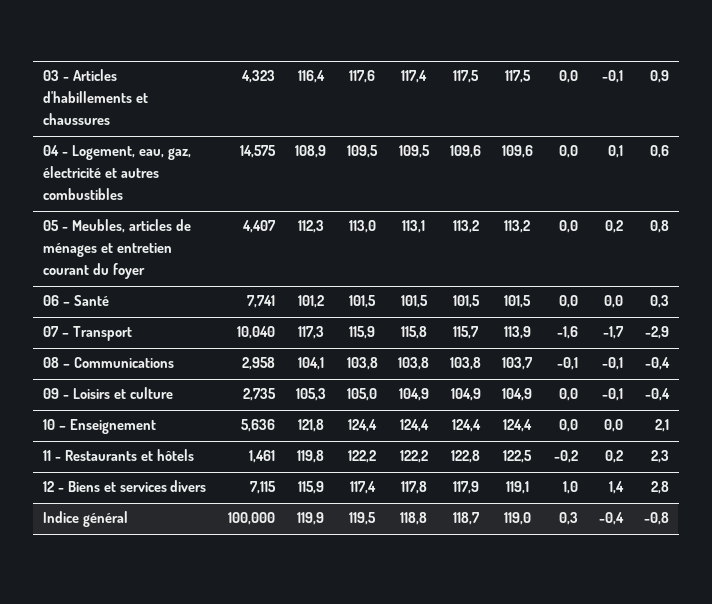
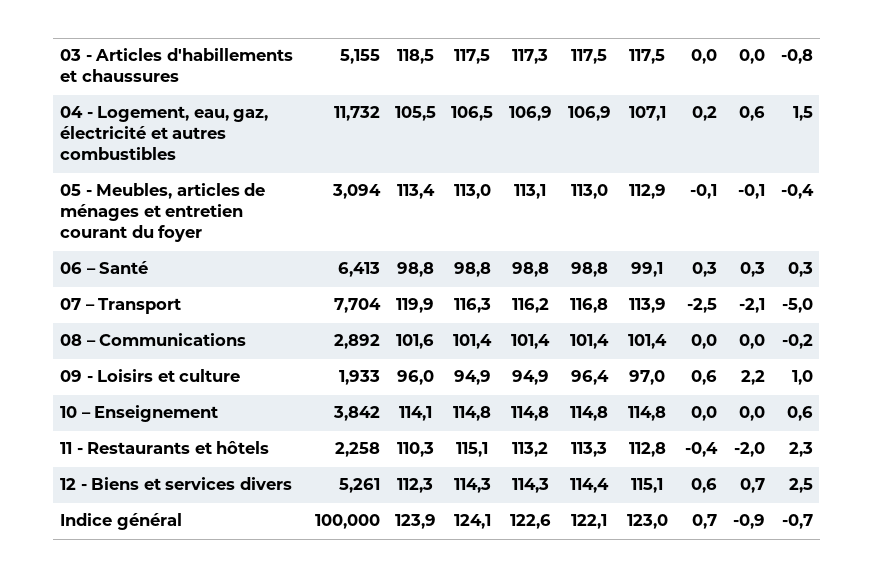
[241,70,276,83] [297,70,325,83] [349,70,375,83] [401,70,427,83] 4,323 | 116,4 | 117,6 | 117,4 -> [339,49,380,64] [396,49,434,64] [454,49,490,64] [512,49,548,64] 5,155 | 118,5 | 117,5 | 117,3
[602,70,624,83] [650,70,670,83] -0,1 | 0,9 -> [738,49,765,64] [780,49,813,64] 0,0 | -0,8
[240,145,277,158] [295,145,326,158] [347,145,378,158] [398,145,430,158] [450,145,481,158] [501,145,533,158] [559,145,579,158] [608,145,624,158] [650,145,670,158] 14,575 | 108,9 | 109,5 | 109,5 | 109,6 | 109,6 | 0,0 | 0,1 | 0,6 -> [333,106,380,121] [394,106,436,121] [451,106,493,121] [508,106,552,121] [567,106,611,121] [628,106,666,121] [691,106,717,121] [738,106,765,121] [792,106,813,121] 11,732 | 105,5 | 106,5 | 106,9 | 106,9 | 107,1 | 0,2 | 0,6 | 1,5
[242,220,277,233] [297,220,324,233] 4,407 | 112,3 -> [331,184,381,199] [396,184,435,199] 3,094 | 113,4
[452,220,479,233] [504,220,530,233] [559,220,579,233] [605,220,624,233] [650,220,670,233] [42,295,109,306] [247,295,276,308] [297,295,324,308] [349,295,376,308] [400,295,428,308] [452,295,480,308] [504,295,531,308] [559,295,579,308] [604,295,624,308] [650,295,670,308] [42,326,132,341] [237,326,276,339] [297,326,324,339] [349,326,375,339] [400,326,427,339] [453,326,479,339] [503,326,531,339] [557,326,579,339] [603,326,625,339] [645,326,670,339] [42,357,174,368] [242,357,276,370] [297,357,324,370] [346,357,378,370] [398,357,429,370] [450,357,481,370] [502,357,533,370] [557,357,579,370] [602,357,624,370] [645,357,671,370] 113,2 | 113,2 | 0,0 | 0,2 | 0,8 // 06 – Santé | 7,741 | 101,2 | 101,5 | 101,5 | 101,5 | 101,5 | 0,0 | 0,0 | 0,3 // 07 – Transport | 10,040 | 117,3 | 115,9 | 115,8 | 115,7 | 113,9 | -1,6 | -1,7 | -2,9 // 08 – Communications | 2,958 | 104,1 | 103,8 | 103,8 | 103,8 | 103,7 | -0,1 | -0,1 | -0,4 -> [570,184,608,199] [628,184,666,199] [689,184,717,199] [737,184,765,199] [780,184,814,199] [60,261,149,274] [337,262,380,277] [396,262,434,277] [453,262,491,277] [511,262,549,277] [570,262,608,277] [631,262,663,277] [691,262,717,277] [739,262,765,277] [787,262,813,277] [60,298,182,314] [333,298,381,313] [396,298,434,313] [453,298,491,313] [511,298,549,313] [570,298,608,313] [628,298,666,313] [686,298,717,313] [738,298,765,313] [781,298,813,313] [60,333,247,346] [333,334,380,349] [396,334,434,349] [453,334,492,349] [511,334,550,349] [570,334,609,349] [628,334,667,349] [690,334,717,349] [738,334,765,349] [781,334,813,349] 113,0 | 112,9 | -0,1 | -0,1 | -0,4 // 06 – Santé | 6,413 | 98,8 | 98,8 | 98,8 | 98,8 | 99,1 | 0,3 | 0,3 | 0,3 // 07 – Transport | 7,704 | 119,9 | 116,3 | 116,2 | 116,8 | 113,9 | -2,5 | -2,1 | -5,0 // 08 – Communications | 2,892 | 101,6 | 101,4 | 101,4 | 101,4 | 101,4 | 0,0 | 0,0 | -0,2
[243,388,277,401] [295,388,326,401] [347,388,377,401] [398,388,429,401] [450,388,481,401] [502,388,532,401] [559,388,579,401] [602,388,624,401] [645,388,671,401] [42,419,156,434] [241,419,276,432] [297,419,324,432] [348,419,377,432] [399,419,429,432] [451,419,481,432] [503,419,532,432] [559,419,579,432] [604,419,624,432] [655,419,670,432] 2,735 | 105,3 | 105,0 | 104,9 | 104,9 | 104,9 | 0,0 | -0,1 | -0,4 // 10 – Enseignement | 5,636 | 121,8 | 124,4 | 124,4 | 124,4 | 124,4 | 0,0 | 0,0 | 2,1 -> [338,370,380,385] [396,370,434,385] [453,370,491,385] [511,370,549,385] [570,370,609,385] [629,370,665,385] [690,370,717,385] [740,370,765,385] [791,370,813,385] [60,405,219,422] [332,406,380,421] [398,406,432,421] [453,406,491,421] [511,406,549,421] [570,406,608,421] [628,406,666,421] [690,406,717,421] [738,406,765,421] [786,406,813,421] 1,933 | 96,0 | 94,9 | 94,9 | 96,4 | 97,0 | 0,6 | 2,2 | 1,0 // 10 – Enseignement | 3,842 | 114,1 | 114,8 | 114,8 | 114,8 | 114,8 | 0,0 | 0,0 | 0,6
[249,450,276,463] [297,450,324,463] [348,450,376,463] [399,450,428,463] [451,450,480,463] [503,450,532,463] [554,450,579,463] [605,450,624,463] 1,461 | 119,8 | 122,2 | 122,2 | 122,8 | 122,5 | -0,2 | 0,2 -> [334,442,380,457] [396,442,434,457] [456,442,488,457] [512,442,548,457] [571,442,607,457] [628,442,666,457] [684,442,718,457] [733,442,765,457] 2,258 | 110,3 | 115,1 | 113,2 | 113,3 | 112,8 | -0,4 | -2,0
[250,481,277,494] [297,481,324,494] [349,481,376,494] [400,481,427,494] [452,481,479,494] [505,481,529,494] [563,481,579,494] [609,481,625,494] [651,481,670,494] [42,511,128,527] [228,512,276,525] [297,512,324,525] [349,512,376,525] [400,512,427,525] [452,512,480,525] [503,512,531,525] [559,512,579,525] [599,512,625,525] [644,512,670,525] 7,115 | 115,9 | 117,4 | 117,8 | 117,9 | 119,1 | 1,0 | 1,4 | 2,8 // Indice général | 100,000 | 119,9 | 119,5 | 118,8 | 118,7 | 119,0 | 0,3 | -0,4 | -0,8 -> [338,478,380,493] [397,478,433,493] [453,478,491,493] [511,478,549,493] [570,478,609,493] [631,478,663,493] [690,478,717,493] [739,478,765,493] [788,478,813,493] [60,513,182,530] [314,514,380,529] [394,514,436,529] [453,514,491,529] [509,514,551,529] [571,514,607,529] [626,514,668,529] [691,514,717,529] [732,514,765,529] [781,514,813,529] 5,261 | 112,3 | 114,3 | 114,3 | 114,4 | 115,1 | 0,6 | 0,7 | 2,5 // Indice général | 100,000 | 123,9 | 124,1 | 122,6 | 122,1 | 123,0 | 0,7 | -0,9 | -0,7

